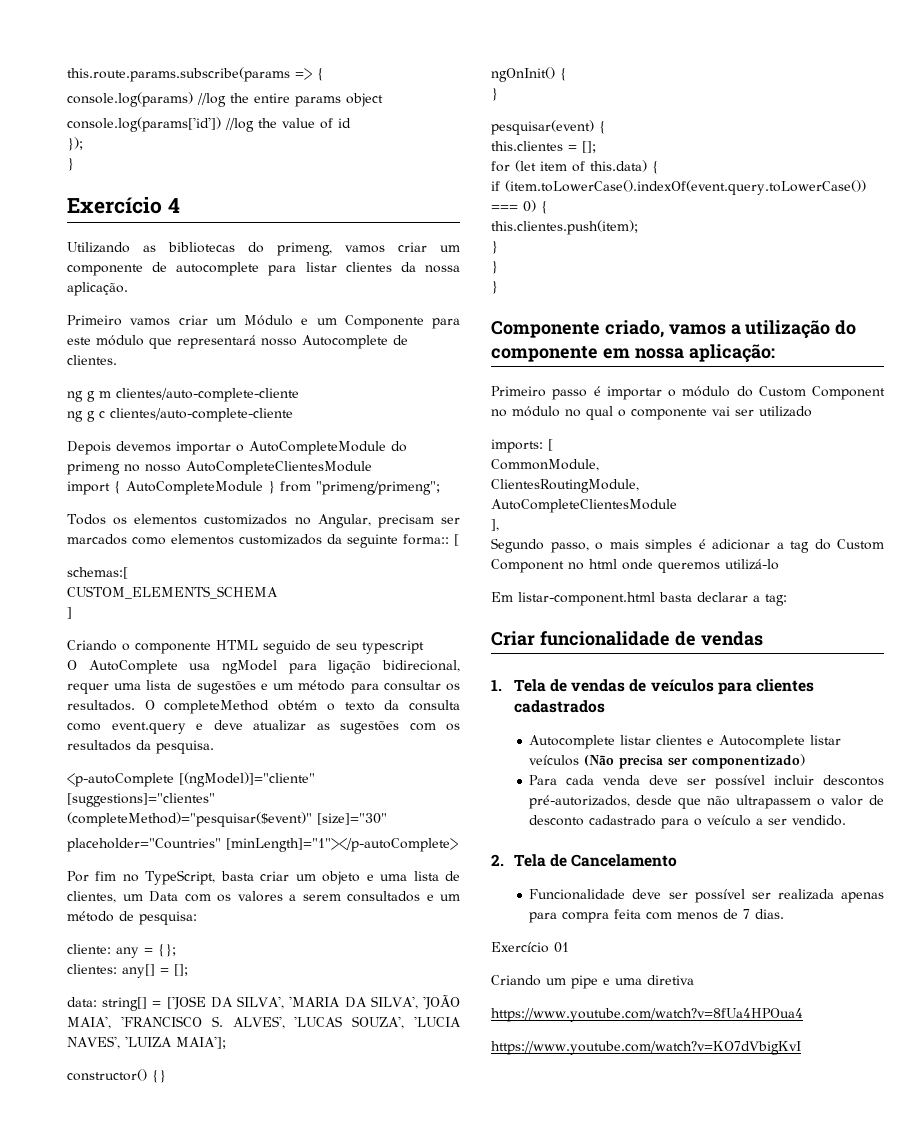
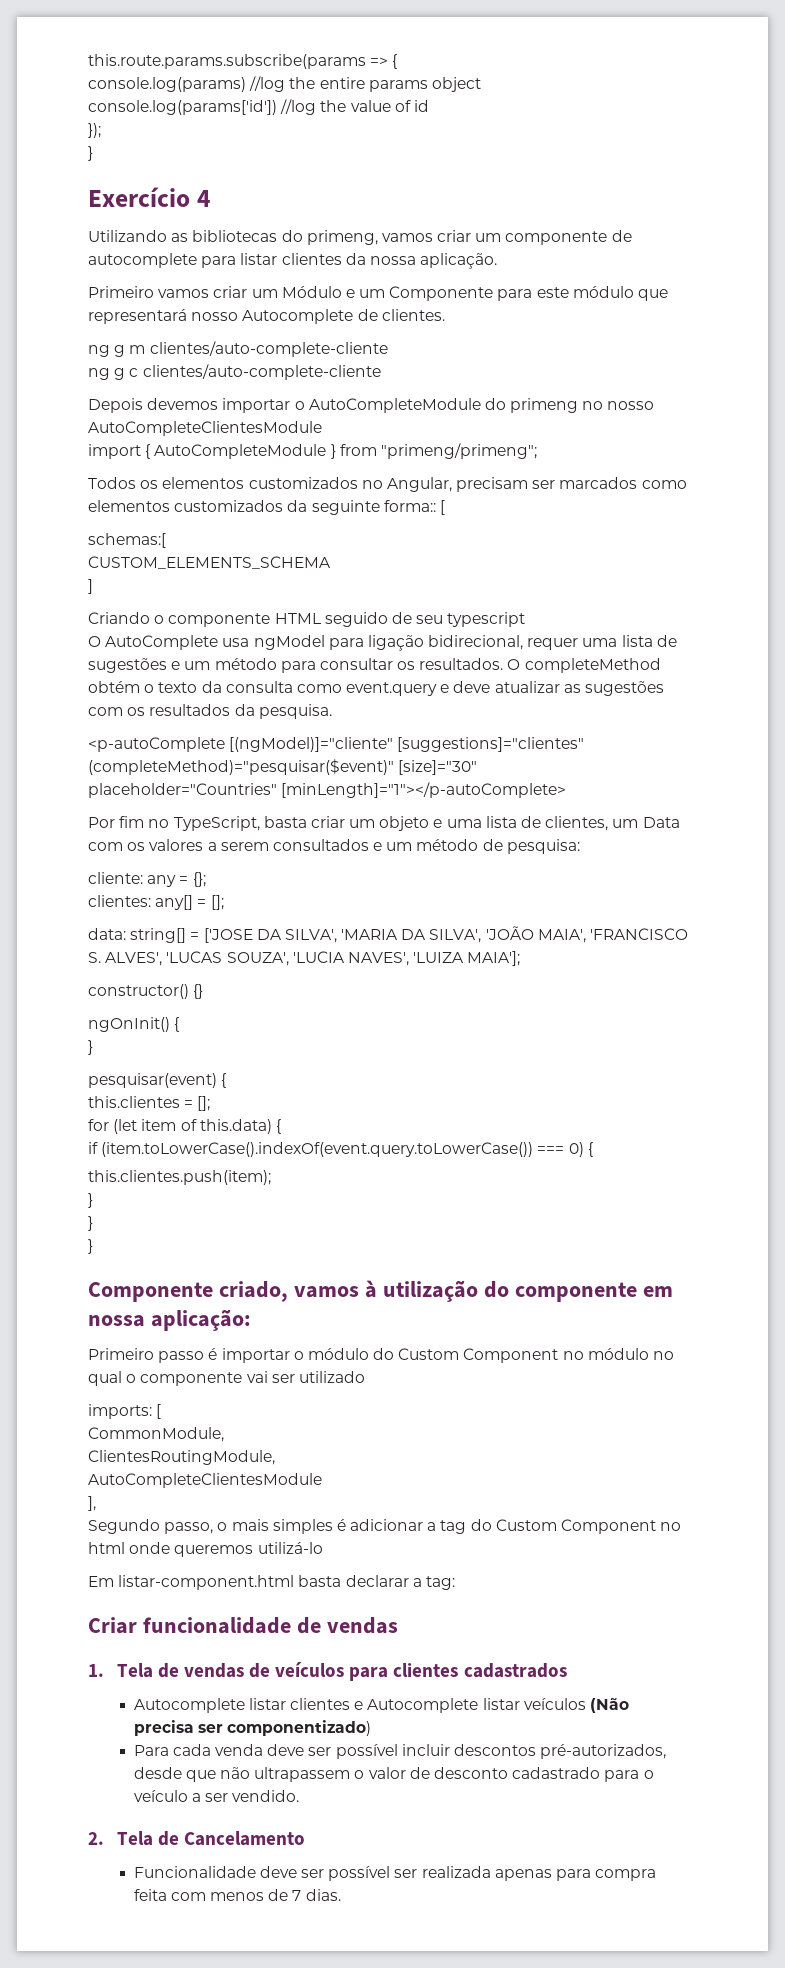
[730,324,741,335] a -> [364,1280,377,1298] à
[491,942,569,953] [491,975,694,989] [491,1008,803,1022] [491,1041,801,1055] // Exercício 01 // Criando um pipe e uma diretiva // https://www.youtube.com/watch?v=8fUa4HPOua4 // https://www.youtube.com/watch?v=KO7dVbigKvI -> (341, 1895) none

